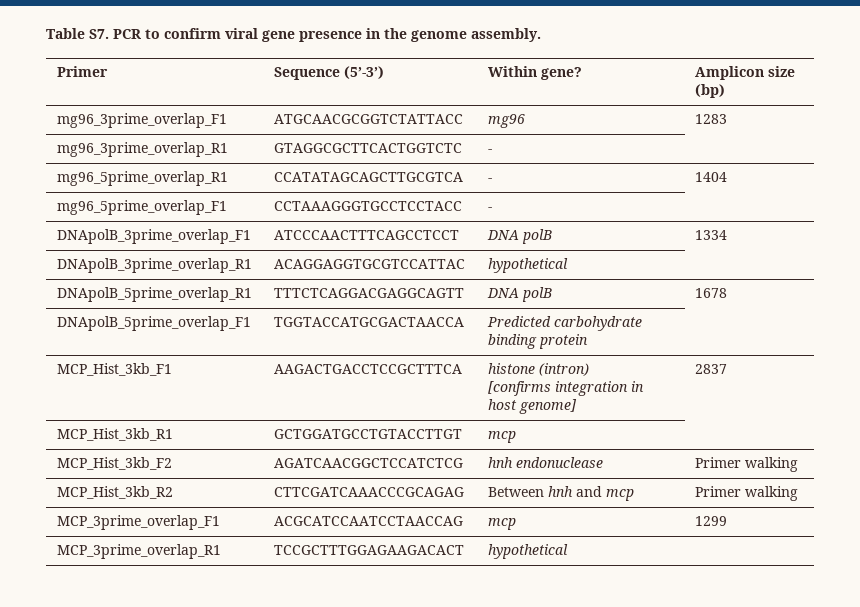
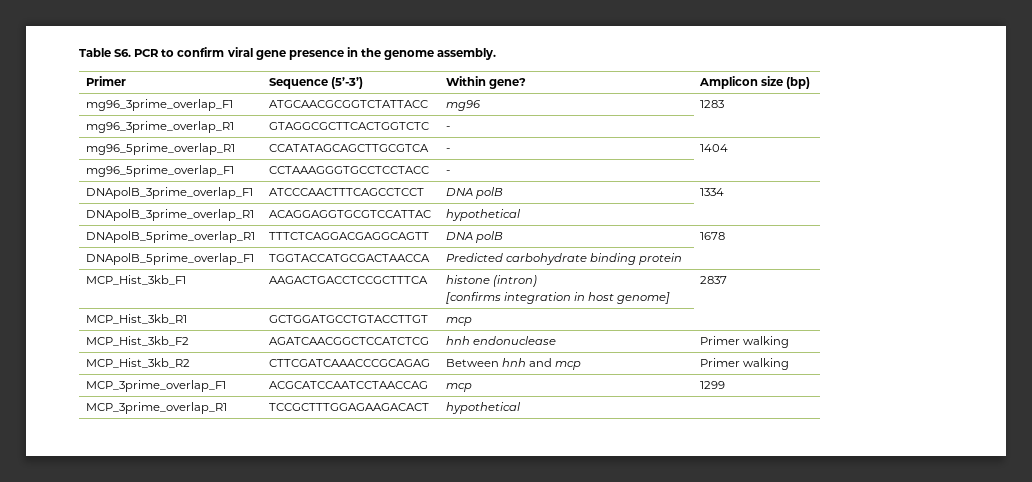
[89,29,109,39] S7. -> [114,49,132,57] S6.

